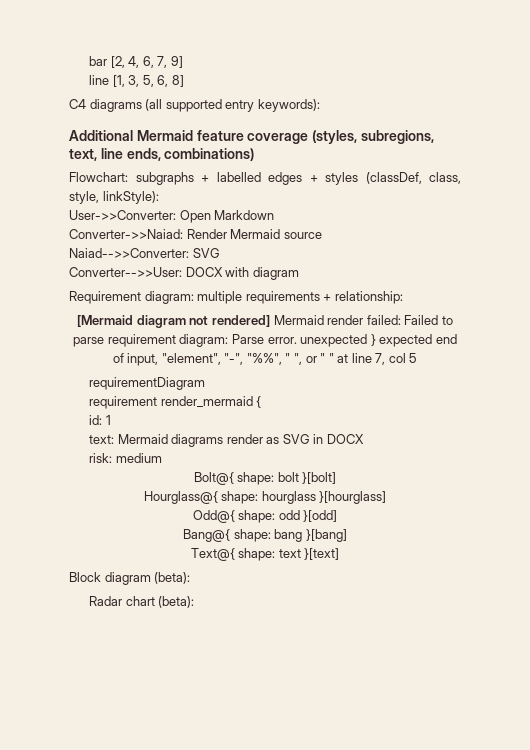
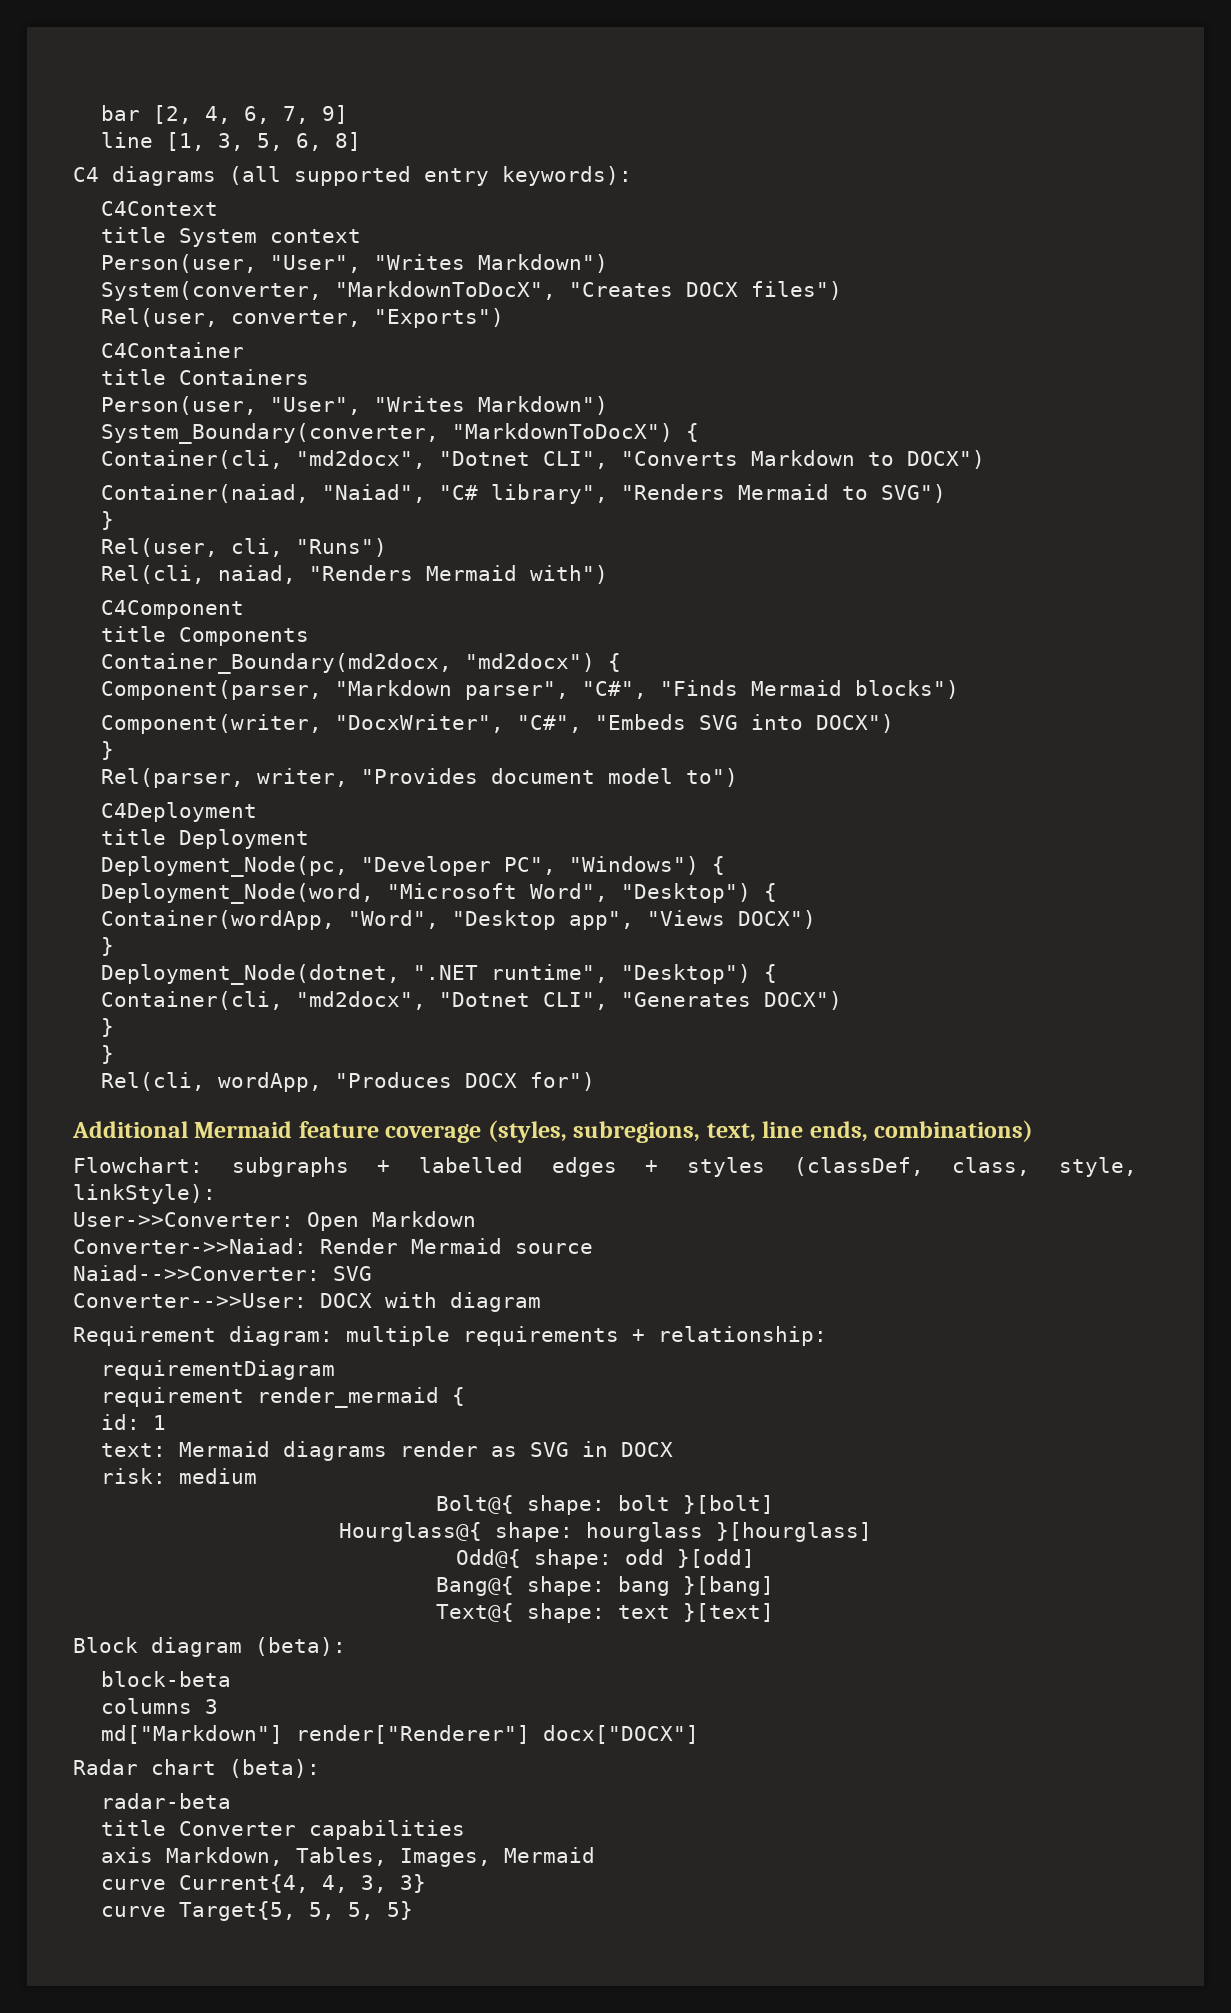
(320, 105) none -> [101,201,219,216] [101,227,362,247] [101,254,609,273] [101,281,843,301] [101,308,505,328] [101,342,245,358] [101,369,310,385] [101,396,609,415] [101,423,700,444] [101,450,986,469] [101,484,947,504] [101,511,115,530] [101,538,388,557] [101,565,609,584] [101,600,245,619] [101,626,310,646] [101,653,622,674] [101,680,960,700] [101,714,895,734] [101,741,115,760] [101,768,739,788] [101,802,258,822] [101,829,310,849] [101,856,726,877] [101,883,778,904] [101,910,817,930] [101,937,115,956] [101,964,778,985] [101,991,843,1010] [101,1018,115,1037] [101,1045,115,1064] [101,1072,596,1092] // C4Context // title System context // Person(user, "User", "Writes Markdown") // System(converter, "MarkdownToDocX", "Creates DOCX files") // Rel(user, converter, "Exports") // C4Container // title Containers // Person(user, "User", "Writes Markdown") // System_Boundary(converter, "MarkdownToDocX") { // Container(cli, "md2docx", "Dotnet CLI", "Converts Markdown to DOCX") // Container(naiad, "Naiad", "C# library", "Renders Mermaid to SVG") // } // Rel(user, cli, "Runs") // Rel(cli, naiad, "Renders Mermaid with") // C4Component // title Components // Container_Boundary(md2docx, "md2docx") { // Component(parser, "Markdown parser", "C#", "Finds Mermaid blocks") // Component(writer, "DocxWriter", "C#", "Embeds SVG into DOCX") // } // Rel(parser, writer, "Provides document model to") // C4Deployment // title Deployment // Deployment_Node(pc, "Developer PC", "Windows") { // Deployment_Node(word, "Microsoft Word", "Desktop") { // Container(wordApp, "Word", "Desktop app", "Views DOCX") // } // Deployment_Node(dotnet, ".NET runtime", "Desktop") { // Container(cli, "md2docx", "Dotnet CLI", "Generates DOCX") // } // } // Rel(cli, wordApp, "Produces DOCX for")
[77,315,453,328] [73,334,457,347] [112,353,418,366] // [Mermaid diagram not rendered] Mermaid render failed: Failed to parse requirement diagram: Parse error. unexpected } expected end of input, "element", "-", "%%", " ", or " " at line 7, col 5 -> (827, 1336) none
[89,596,195,608] Radar chart (beta): -> [101,1671,232,1687] [101,1698,219,1714] [101,1725,700,1744] [73,1759,320,1778] [101,1793,232,1809] [101,1820,466,1840] [101,1847,596,1867] [101,1874,427,1893] [101,1901,414,1921] block-beta // columns 3 // md["Markdown"] render["Renderer"] docx["DOCX"] // Radar chart (beta): // radar-beta // title Converter capabilities // axis Markdown, Tables, Images, Mermaid // curve Current{4, 4, 3, 3} // curve Target{5, 5, 5, 5}

